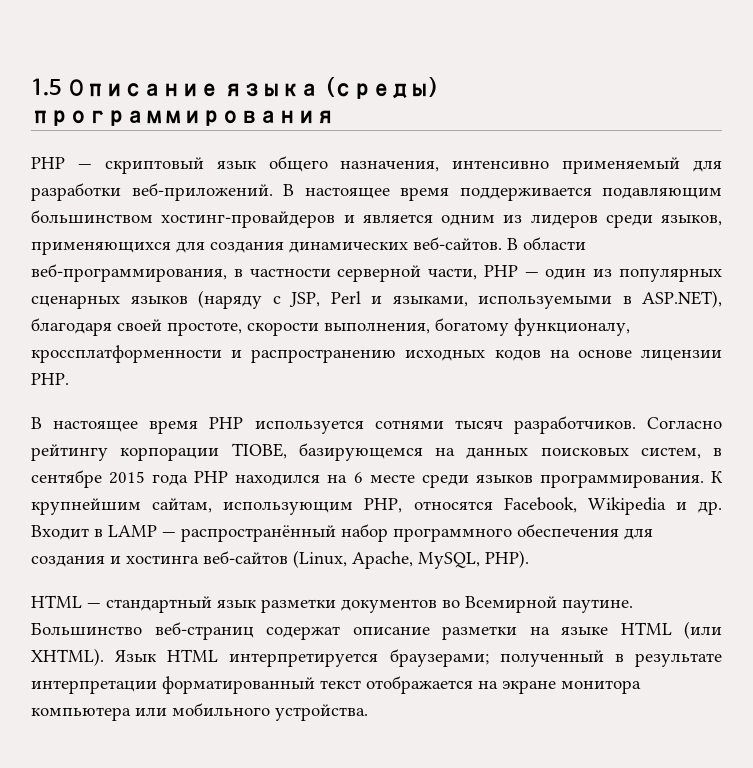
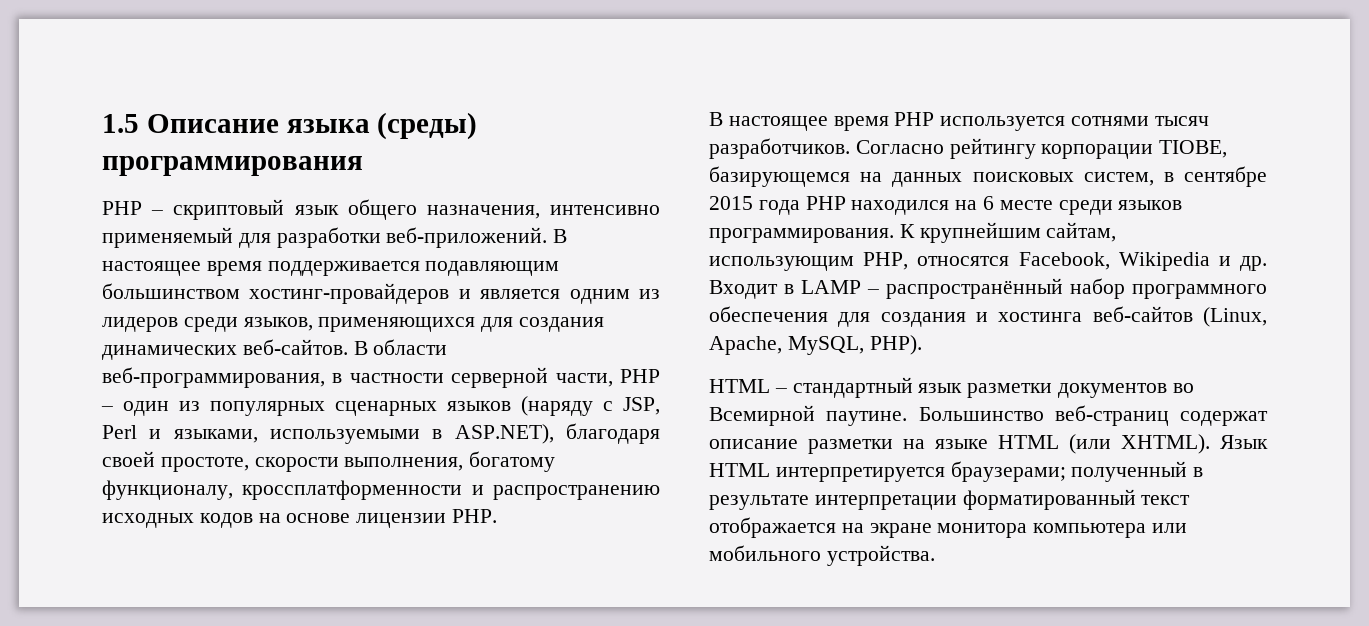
[77,164,92,169] — -> [151,210,164,215] –
[524,272,539,277] — -> [101,406,113,411] –
[162,532,176,537] — -> [867,289,879,294] –
[87,603,101,608] — -> [774,388,787,393] –

